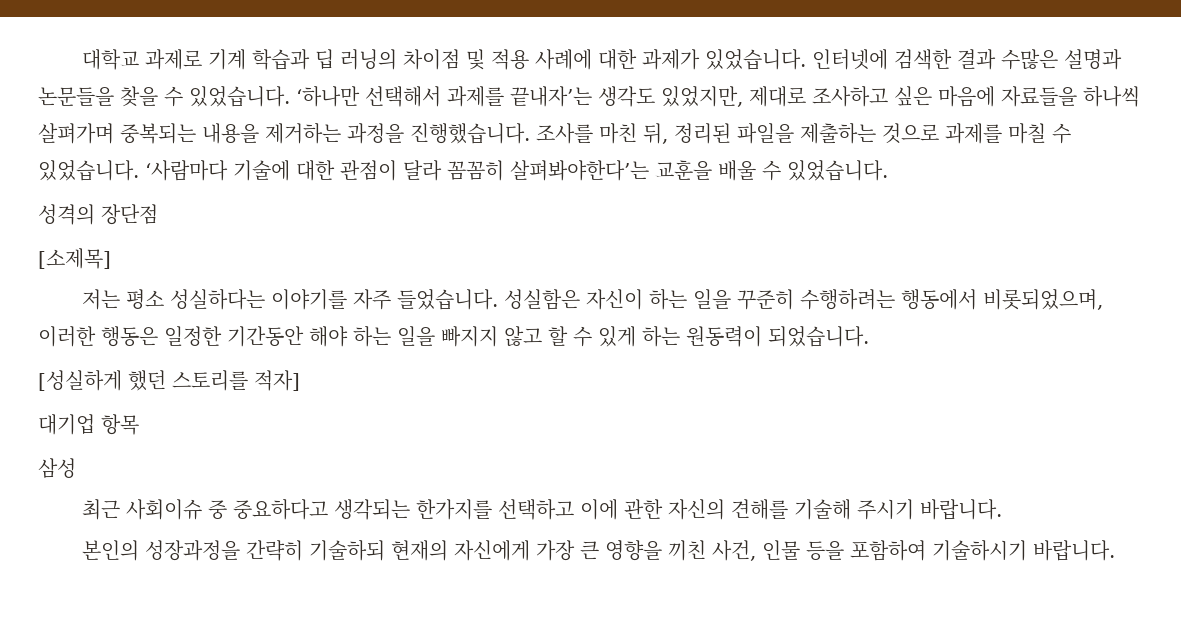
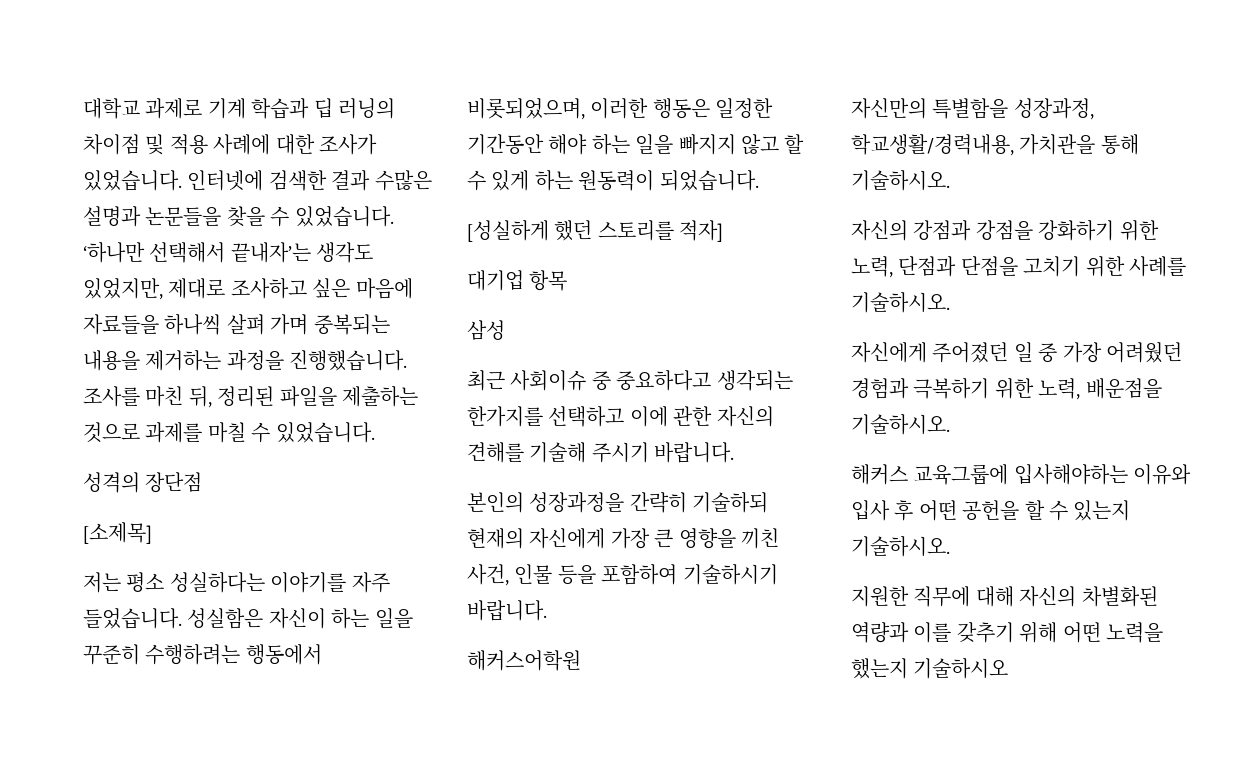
[642,49,701,70] 과제가 -> [319,134,377,155] 조사가
[447,86,504,107] 과제를 -> (226, 252) none
[38,123,114,144] 살펴가며 -> [226,314,309,335] 살펴 가며
[145,160,888,181] ‘사람마다 기술에 대한 관점이 달라 꼼꼼히 살펴봐야한다’는 교훈을 배울 수 있었습니다. -> (375, 432) none
(1116, 550) none -> [467,650,581,671] [851,98,1094,120] [851,134,1139,156] [851,170,950,191] [851,220,1159,241] [851,256,1186,278] [851,292,950,313] [851,341,1182,363] [851,378,1162,400] [851,414,950,435] [851,464,1192,485] [851,500,1131,521] [851,536,950,557] [851,586,1158,607] [851,622,1163,643] [851,658,1009,679] // 해커스어학원 // 자신만의 특별함을 성장과정, 학교생활/경력내용, 가치관을 통해 기술하시오. // 자신의 강점과 강점을 강화하기 위한 노력, 단점과 단점을 고치기 위한 사례를 기술하시오. // 자신에게 주어졌던 일 중 가장 어려웠던 경험과 극복하기 위한 노력, 배운점을 기술하시오. // 해커스 교육그룹에 입사해야하는 이유와 입사 후 어떤 공헌을 할 수 있는지 기술하시오. // 지원한 직무에 대해 자신의 차별화된 역량과 이를 갖추기 위해 어떤 노력을 했는지 기술하시오

